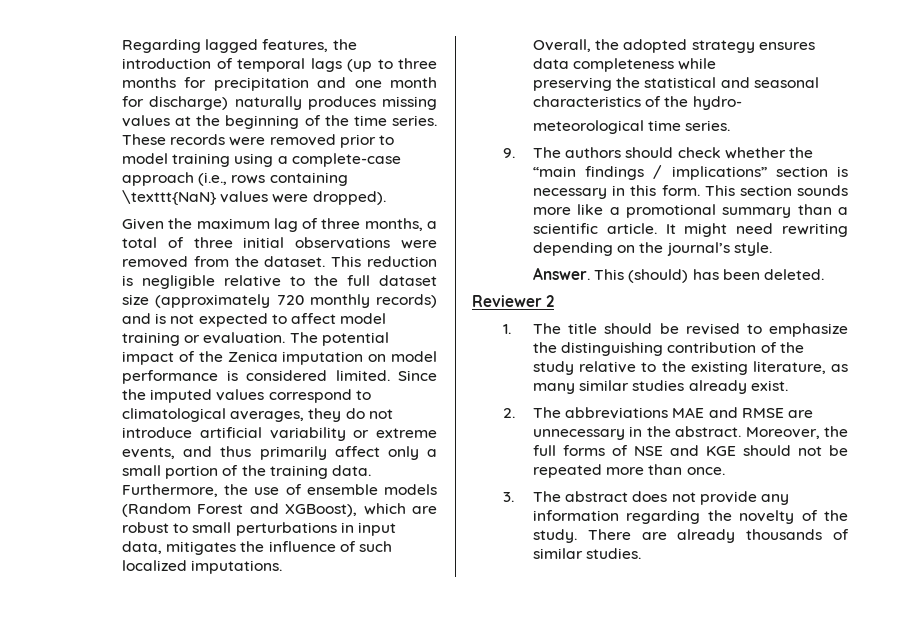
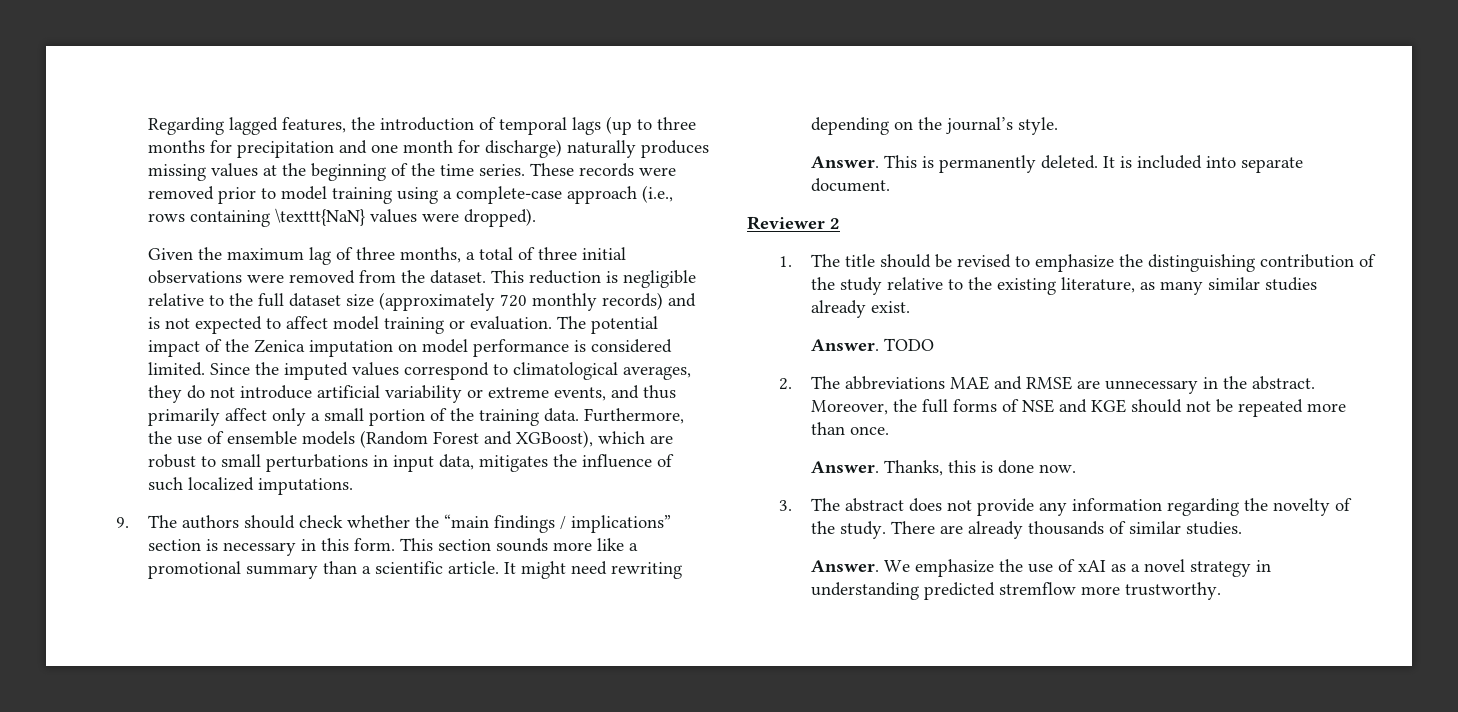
[532,39,815,53] [532,58,717,72] [532,77,819,91] [532,96,742,110] [532,120,731,134] // Overall, the adopted strategy ensures data completeness while // preserving the statistical and seasonal characteristics of the hydro- // meteorological time series. -> (353, 486) none
[628,269,824,283] (should) has been deleted. -> [921,155,1303,173] [810,178,890,192] is permanently deleted. It is included into separate document.
(788, 385) none -> [810,338,934,351] // Answer. TODO
(725, 471) none -> [810,460,1076,476] // Answer. Thanks, this is done now.
(642, 553) none -> [810,559,1271,577] [810,582,1221,600] // Answer. We emphasize the use of xAI as a novel strategy in understanding predicted stremflow more trustworthy.

